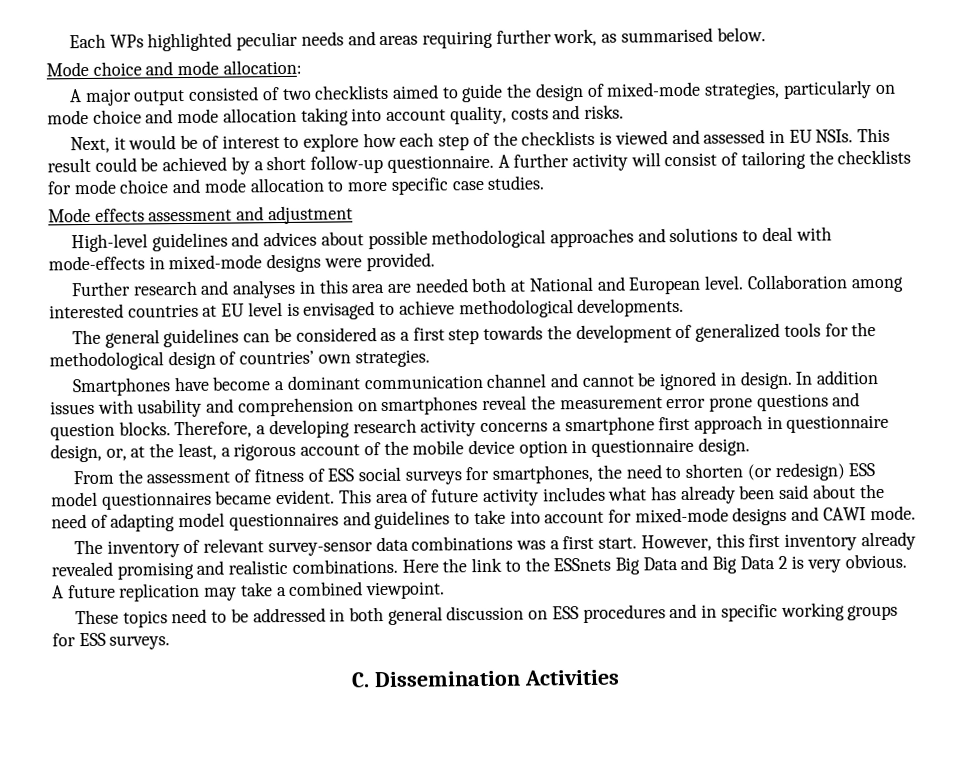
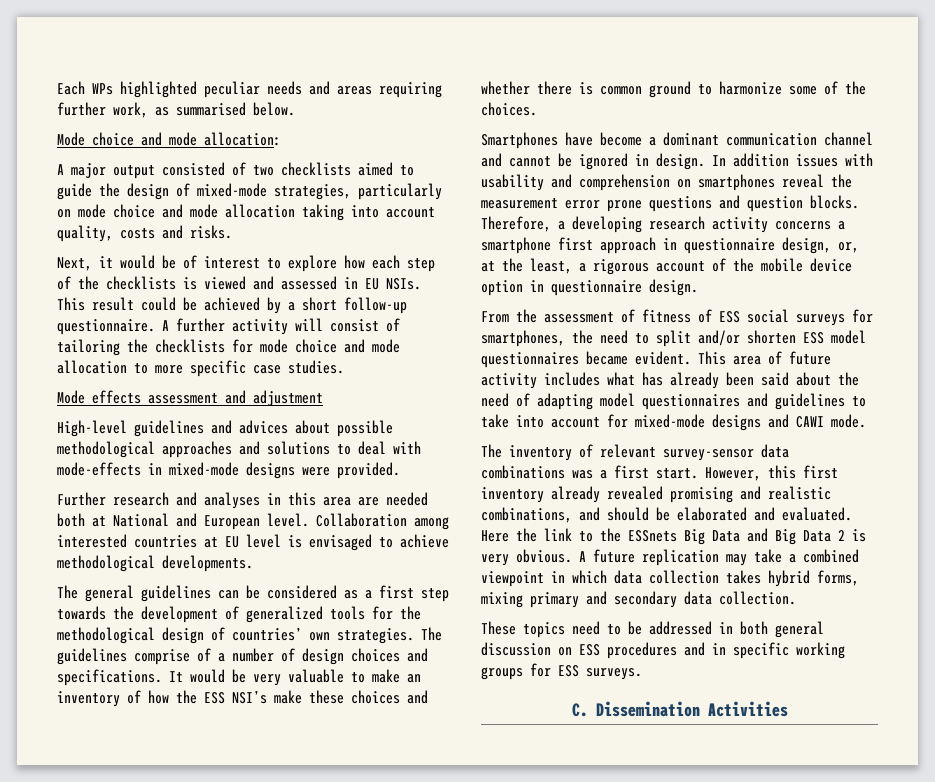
(430, 358) none -> [421,627,442,641] [57,648,428,665] [57,669,421,686] [57,690,428,707] [481,81,866,98] [481,102,537,116] The guidelines comprise of a number of design choices and specifications. It would be very valuable to make an inventory of how the ESS NSI’s make these choices and whether there is common ground to harmonize some of the choices.
[685,462,845,482] shorten (or redesign) -> [656,330,796,347] split and/or shorten
[291,558,398,574] combinations. -> [481,507,852,523] combinations, and should be elaborated and evaluated.
[365,581,446,600] viewpoint. -> [481,570,859,587] [481,591,796,608] viewpoint in which data collection takes hybrid forms, mixing primary and secondary data collection.

